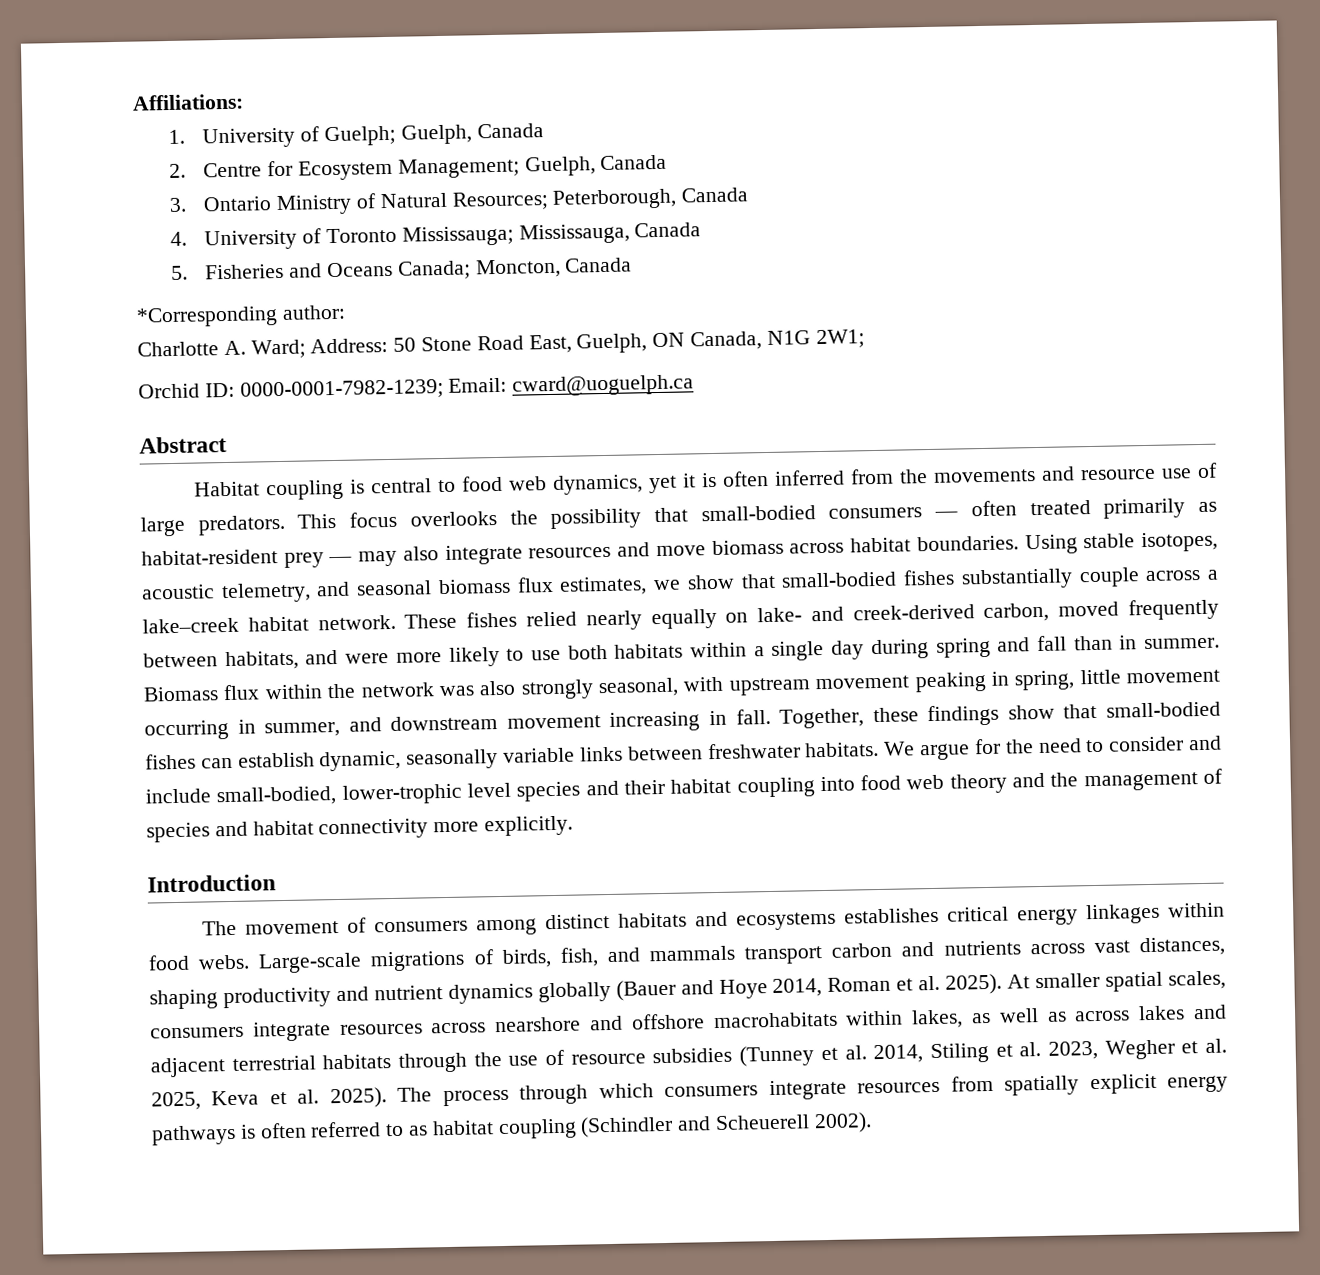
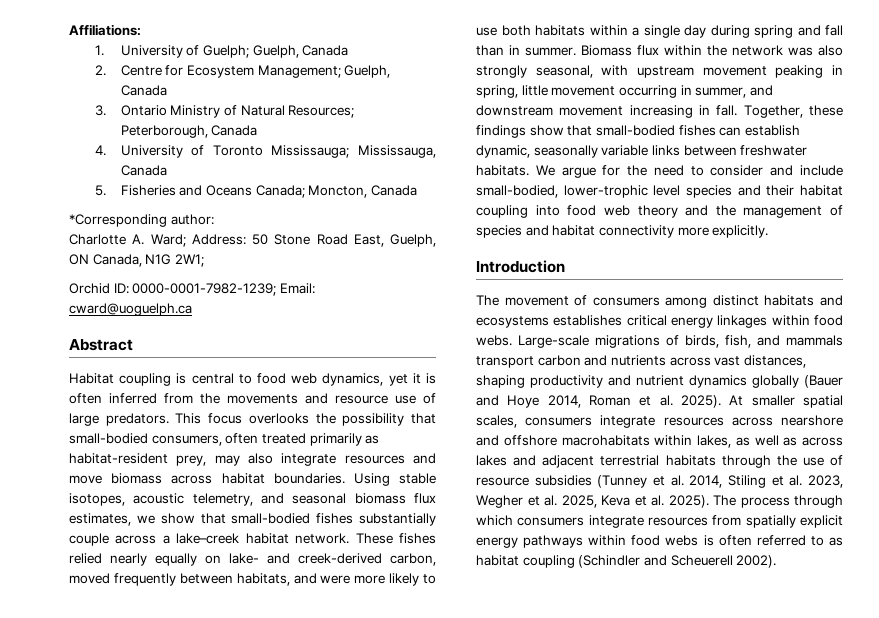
[828,507,959,519] consumers — -> [151,435,222,446] consumers,
[283,552,353,568] prey — -> [176,455,207,466] prey,
(236, 1135) none -> [588,535,699,546] within food webs

